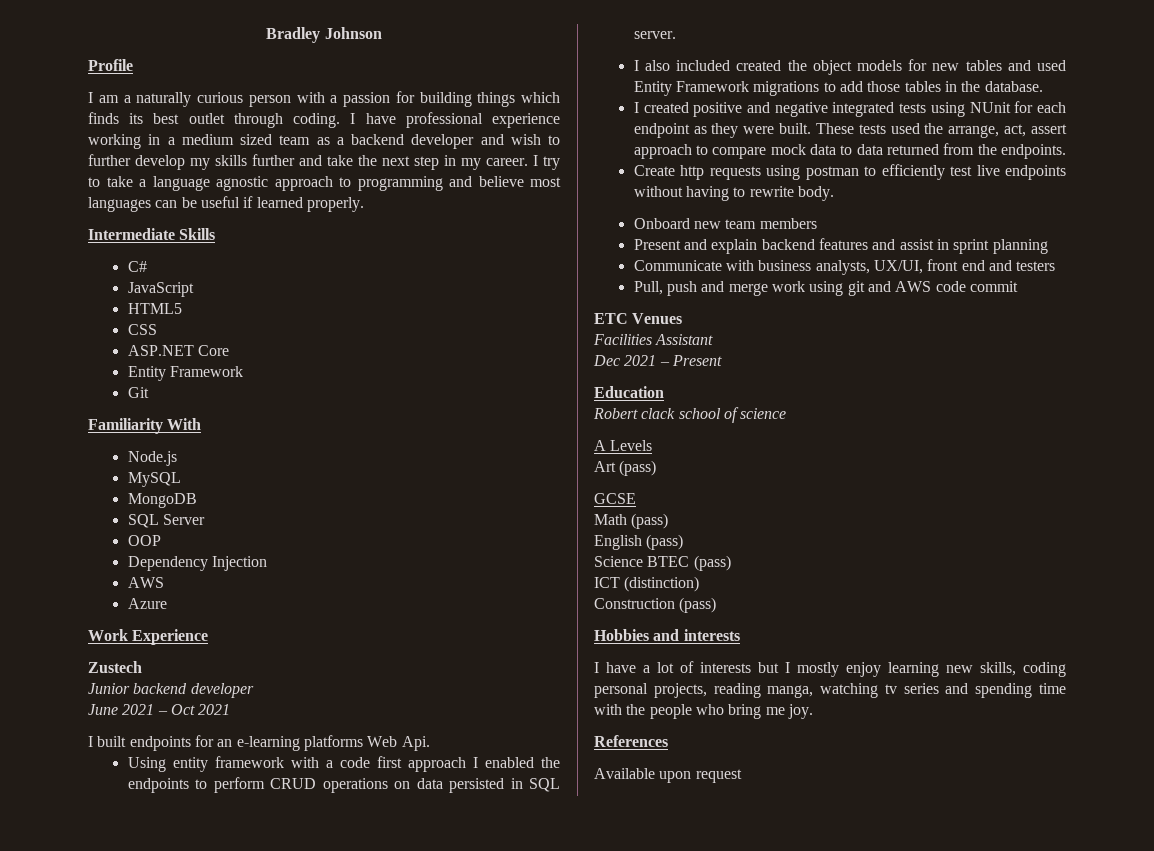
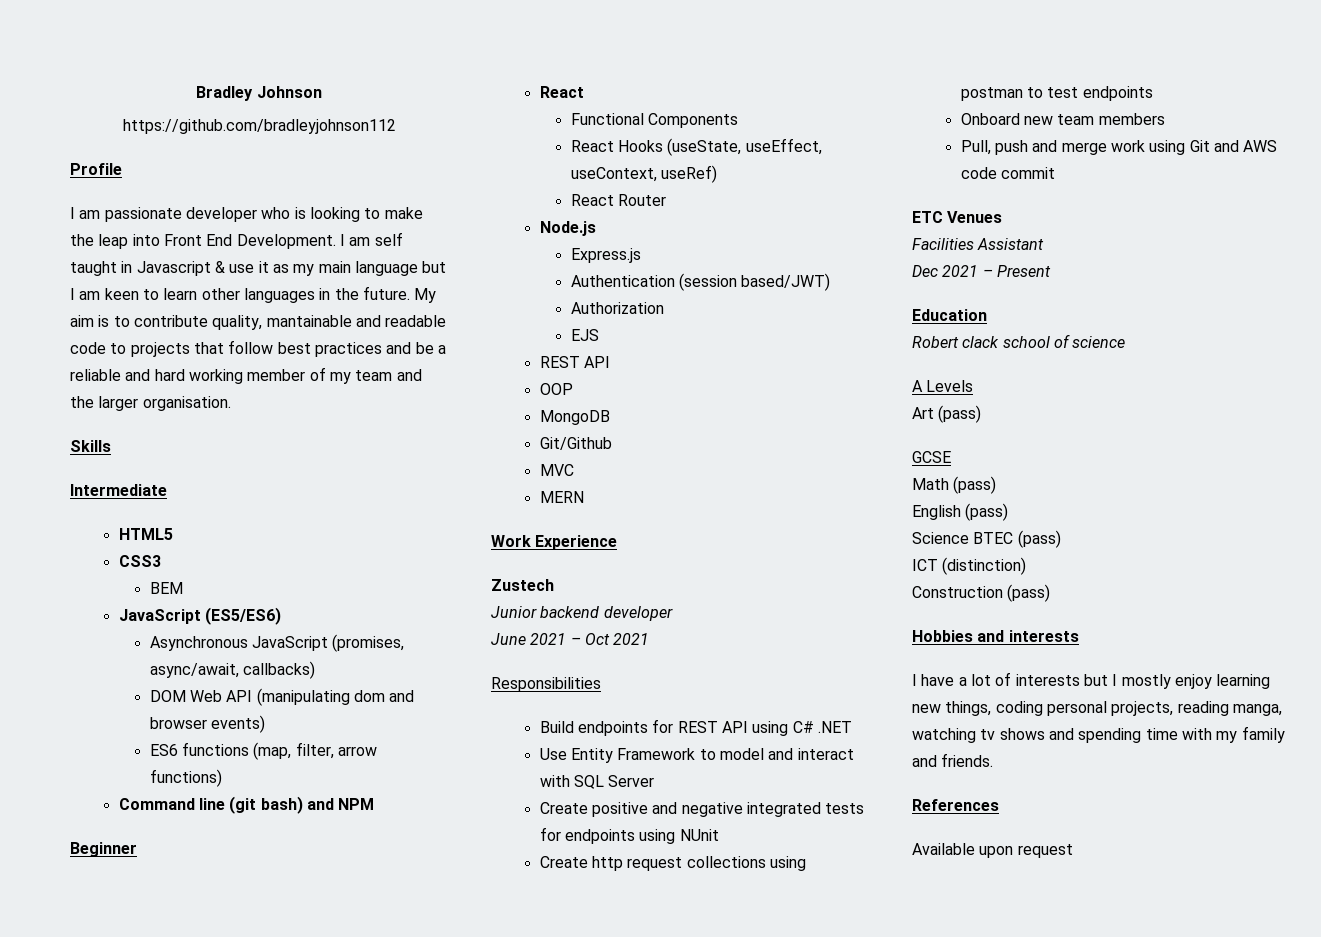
(382, 33) none -> [122,119,396,134] // https://github.com/bradleyjohnson112
[123,91,560,107] [88,112,560,128] [88,134,560,149] [88,154,560,170] [88,176,561,191] [88,196,364,212] [88,228,216,240] [127,261,147,272] [127,282,194,297] [127,303,182,314] [127,324,157,335] [127,345,230,356] [127,366,244,381] [127,387,149,398] [88,418,202,434] [127,451,177,466] [127,472,181,487] [127,493,197,508] [127,514,206,528] [127,535,161,546] [127,556,268,571] [127,577,164,588] [127,598,167,609] a naturally curious person with a passion for building things which finds its best outlet through coding. I have professional experience working in a medium sized team as a backend developer and wish to further develop my skills further and take the next step in my career. I try to take a language agnostic approach to programming and believe most languages can be useful if learned properly. // Intermediate Skills // C# // JavaScript // HTML5 // CSS // ASP.NET Core // Entity Framework // Git // Familiarity With // Node.js // MySQL // MongoDB // SQL Server // OOP // Dependency Injection // AWS // Azure -> [104,207,423,222] [70,232,403,249] [70,261,447,276] [70,286,437,303] [70,315,447,330] [70,340,446,357] [70,367,422,384] [70,396,231,411] [70,440,111,452] [70,484,167,496] [118,528,173,540] [118,555,161,567] [149,582,183,594] [118,607,281,625] [149,634,405,652] [149,661,316,679] [149,688,415,706] [149,715,266,733] [149,742,378,760] [149,769,222,787] [118,796,375,814] [70,842,137,857] [539,86,584,98] [570,113,739,128] [570,138,822,156] [570,165,718,183] [570,194,667,206] [539,221,596,236] [570,248,641,263] [570,273,831,291] [570,302,664,314] [570,329,599,341] [539,356,610,368] [539,383,573,395] [539,410,610,425] [539,437,612,450] [539,464,574,476] [539,491,584,503] passionate developer who is looking to make the leap into Front End Development. I am self taught in Javascript & use it as my main language but I am keen to learn other languages in the future. My aim is to contribute quality, mantainable and readable code to projects that follow best practices and be a reliable and hard working member of my team and the larger organisation. // Skills // Intermediate // HTML5 // CSS3 // BEM // JavaScript (ES5/ES6) // Asynchronous JavaScript (promises, async/await, callbacks) // DOM Web API (manipulating dom and browser events) // ES6 functions (map, filter, arrow functions) // Command line (git bash) and NPM // Beginner // React // Functional Components // React Hooks (useState, useEffect, useContext, useRef) // React Router // Node.js // Express.js // Authentication (session based/JWT) // Authorization // EJS // REST API // OOP // MongoDB // Git/Github // MVC // MERN
[88,735,430,751] [127,756,560,772] [127,777,561,793] [633,31,676,39] [633,59,1066,75] [633,81,1043,96] [633,102,689,113] I built endpoints for an e-learning platforms Web Api. // Using entity framework with a code first approach I enabled the endpoints to perform CRUD operations on data persisted in SQL server. // I also included created the object models for new tables and used Entity Framework migrations to add those tables in the database. // I created -> [491,677,601,692] [539,719,852,736] [539,748,854,763] [539,775,655,789] [539,802,588,814] Responsibilities // Build endpoints for REST API using C# .NET // Use Entity Framework to model and interact with SQL Server // Create
(927, 108) none -> [539,827,635,844] for endpoints
[1014,101,1066,113] [633,123,1067,138] [633,143,1066,159] for each endpoint as they were built. These tests used the arrange, act, assert approach to compare mock data to data returned from the endpoints. -> (719, 835) none
[709,166,761,180] requests -> [627,856,766,871] request collections
[881,164,1066,180] [633,186,835,201] [633,218,817,229] [633,238,1048,254] [633,259,1056,275] efficiently test live endpoints without having to rewrite body. // Onboard new team members // Present and explain backend features and assist in sprint planning // Communicate with business analysts, UX/UI, front end and testers -> [1047,86,1153,101] [960,113,1165,125] test endpoints // Onboard new team members
[847,281,865,296] git -> [1189,140,1210,152] Git
[980,662,1016,676] skills, -> [945,701,992,716] things,
[903,683,939,694] series -> [999,728,1045,740] shows
[626,704,813,719] the people who bring me joy. -> [1216,726,1285,743] [912,753,994,767] my family and friends.

